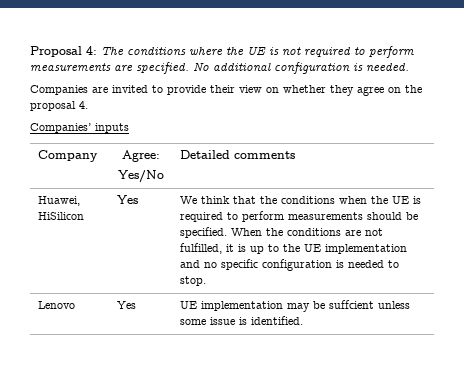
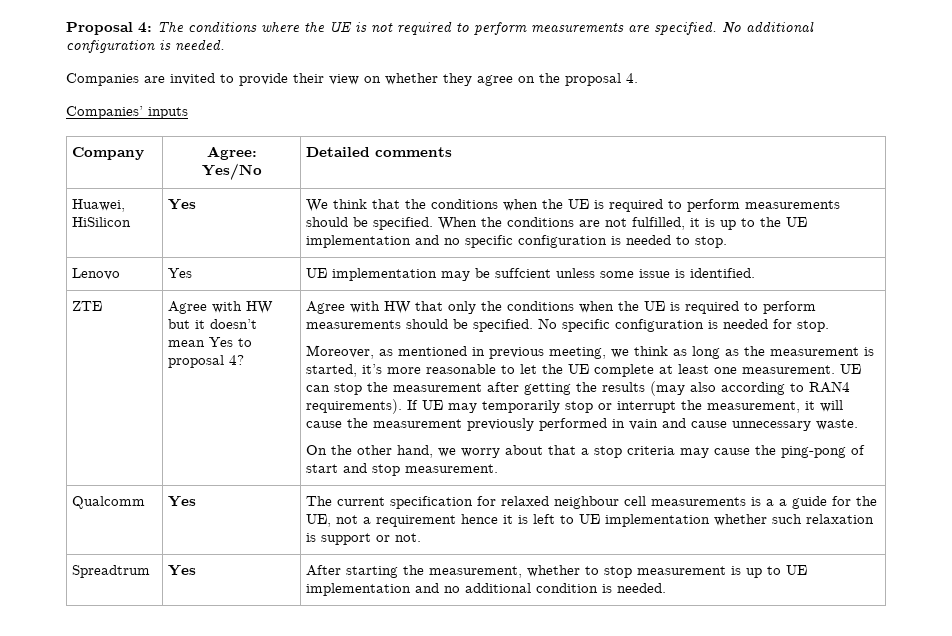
(304, 320) none -> [72,301,103,311] [168,301,274,314] [168,319,258,329] [168,337,253,347] [168,355,245,368] [306,301,817,314] [306,318,830,332] [306,345,875,359] [306,364,862,377] [306,381,851,396] [306,399,844,414] [306,418,859,431] [306,445,866,458] [306,463,499,476] [72,496,146,509] [168,496,197,507] [306,496,878,509] [306,514,875,527] [306,533,422,545] [72,565,151,578] [168,565,197,576] [306,565,808,578] [306,583,667,596] // ZTE | Agree with HW but it doesn’t mean Yes to proposal 4? | Agree with HW that only the conditions when the UE is required to perform measurements should be specified. No specific configuration is needed for stop. // Moreover, as mentioned in previous meeting, we think as long as the measurement is started, it’s more reasonable to let the UE complete at least one measurement. UE can stop the measurement after getting the results (may also according to RAN4 requirements). If UE may temporarily stop or interrupt the measurement, it will cause the measurement previously performed in vain and cause unnecessary waste. // On the other hand, we worry about that a stop criteria may cause the ping-pong of start and stop measurement. // Qualcomm | Yes | The current specification for relaxed neighbour cell measurements is a a guide for the UE, not a requirement hence it is left to UE implementation whether such relaxation is support or not. // Spreadtrum | Yes | After starting the measurement, whether to stop measurement is up to UE implementation and no additional condition is needed.

